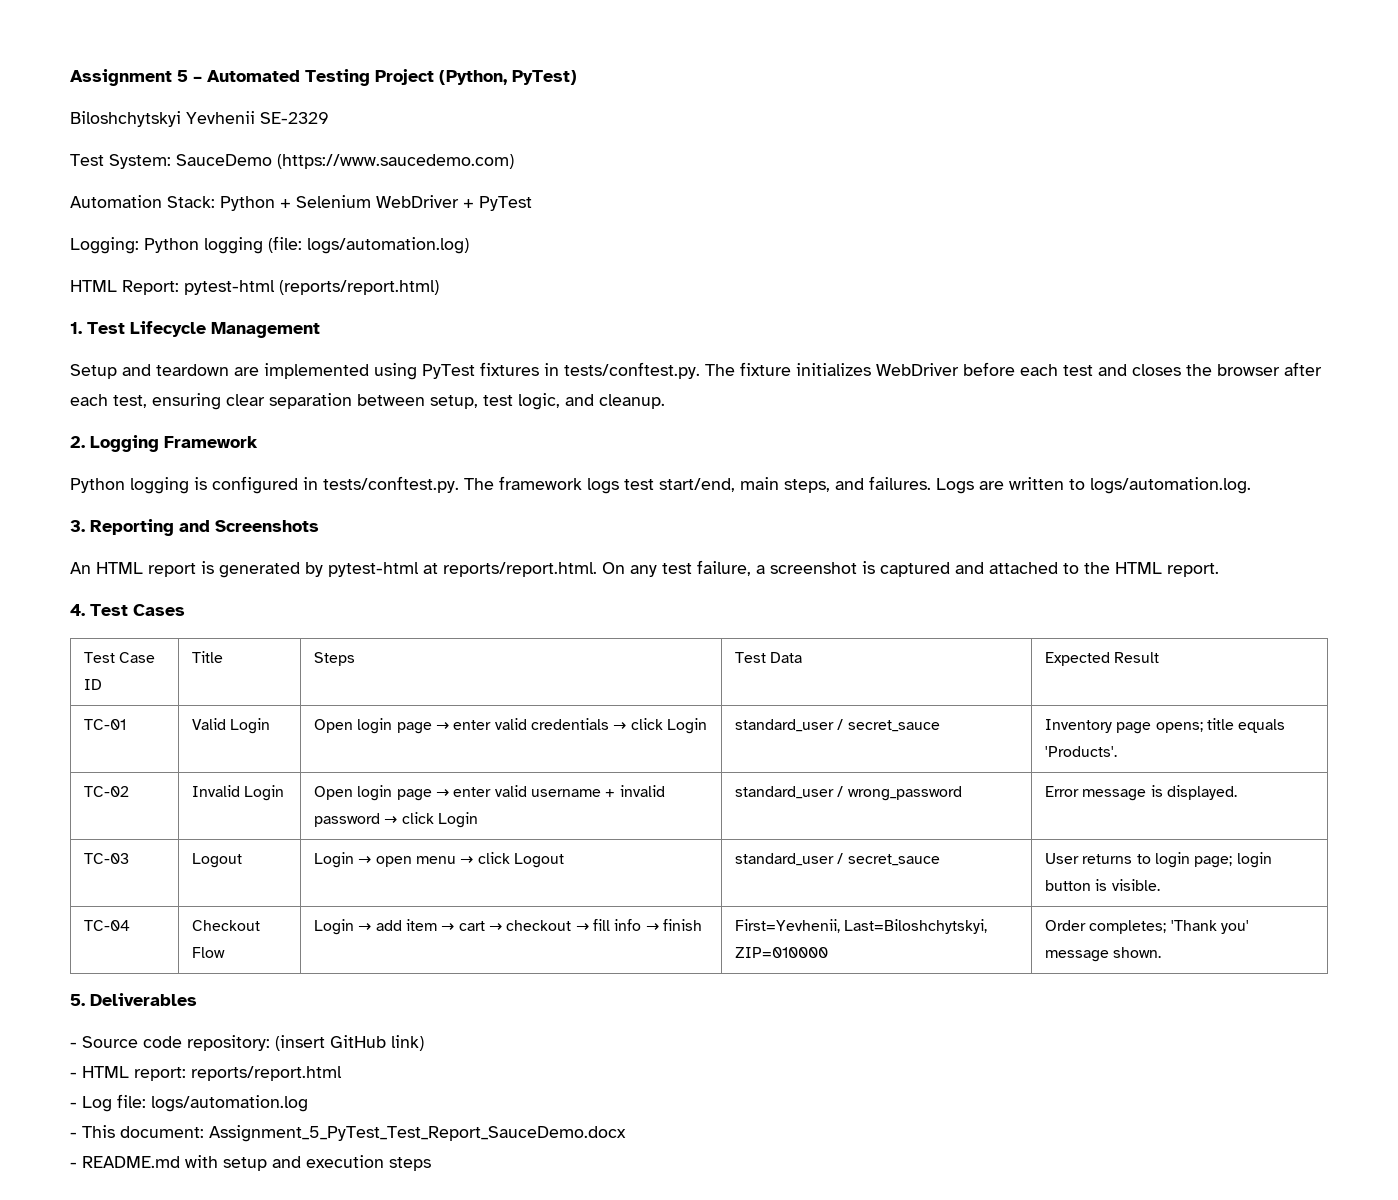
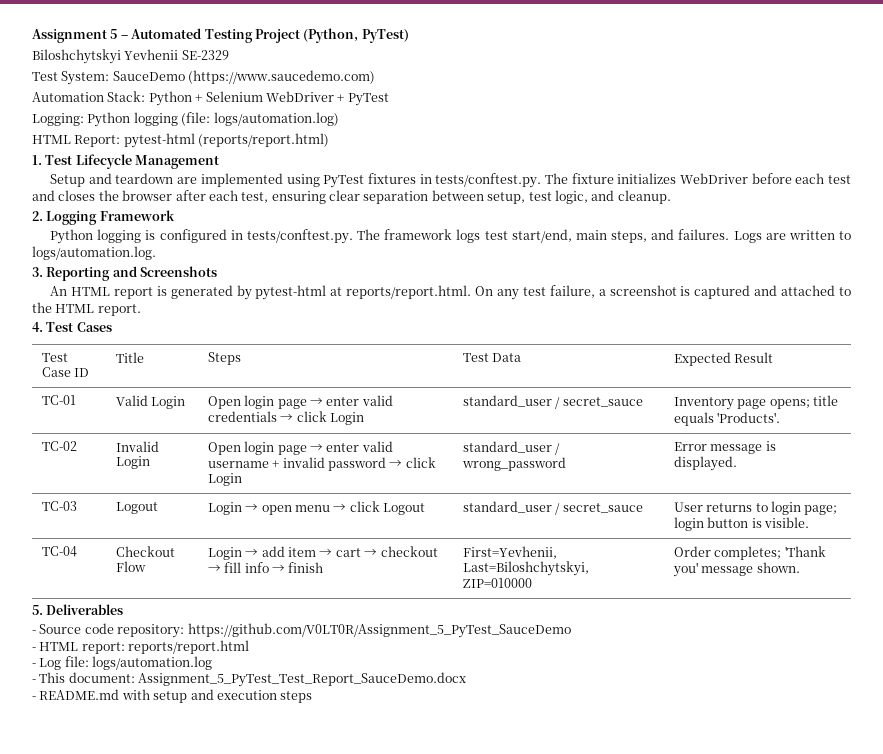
[275,1035,424,1051] (insert GitHub link) -> [187,623,571,638] https://github.com/V0LT0R/Assignment_5_PyTest_SauceDemo

